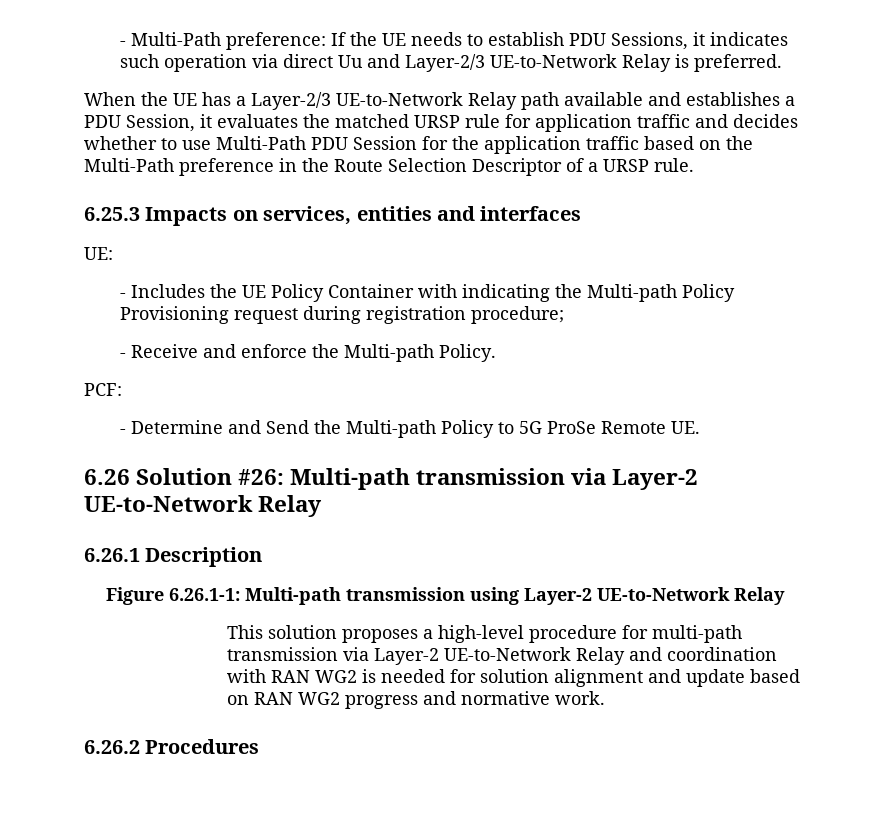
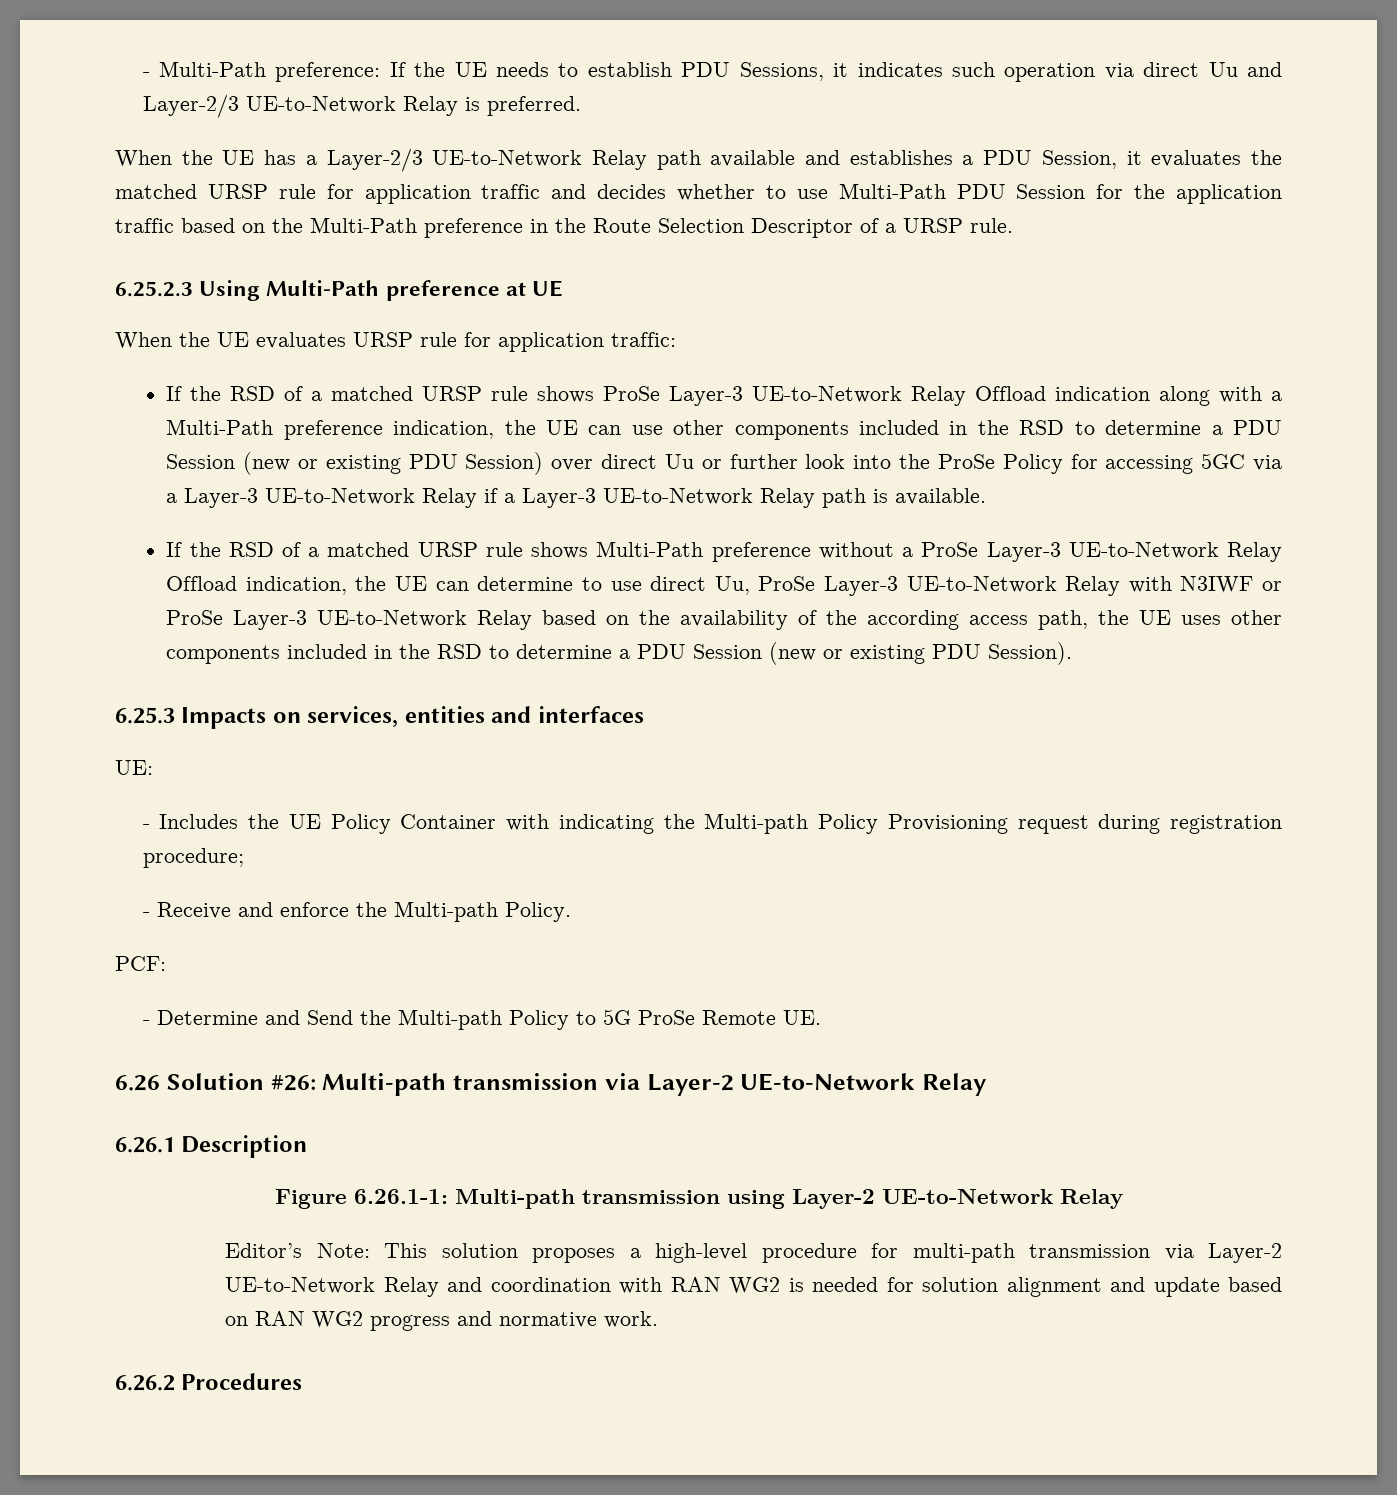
(694, 165) none -> [115,280,564,301] [115,332,676,352] [166,386,1282,406] [166,419,1282,440] [166,452,1282,475] [166,488,987,508] [166,541,1282,562] [166,576,1282,596] [166,610,1282,630] [166,642,1073,665] // 6.25.2.3 Using Multi-Path preference at UE // When the UE evaluates URSP rule for application traffic: // If the RSD of a matched URSP rule shows ProSe Layer-3 UE-to-Network Relay Offload indication along with a Multi-Path preference indication, the UE can use other components included in the RSD to determine a PDU Session (new or existing PDU Session) over direct Uu or further look into the ProSe Policy for accessing 5GC via a Layer-3 UE-to-Network Relay if a Layer-3 UE-to-Network Relay path is available. // If the RSD of a matched URSP rule shows Multi-Path preference without a ProSe Layer-3 UE-to-Network Relay Offload indication, the UE can determine to use direct Uu, ProSe Layer-3 UE-to-Network Relay with N3IWF or ProSe Layer-3 UE-to-Network Relay based on the availability of the according access path, the UE uses other components included in the RSD to determine a PDU Session (new or existing PDU Session).
(785, 596) none -> [225,1243,370,1258] Editor’s Note:

